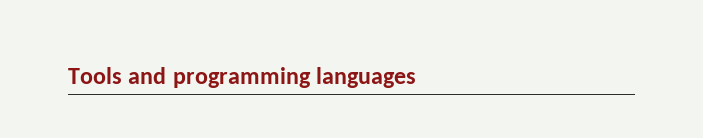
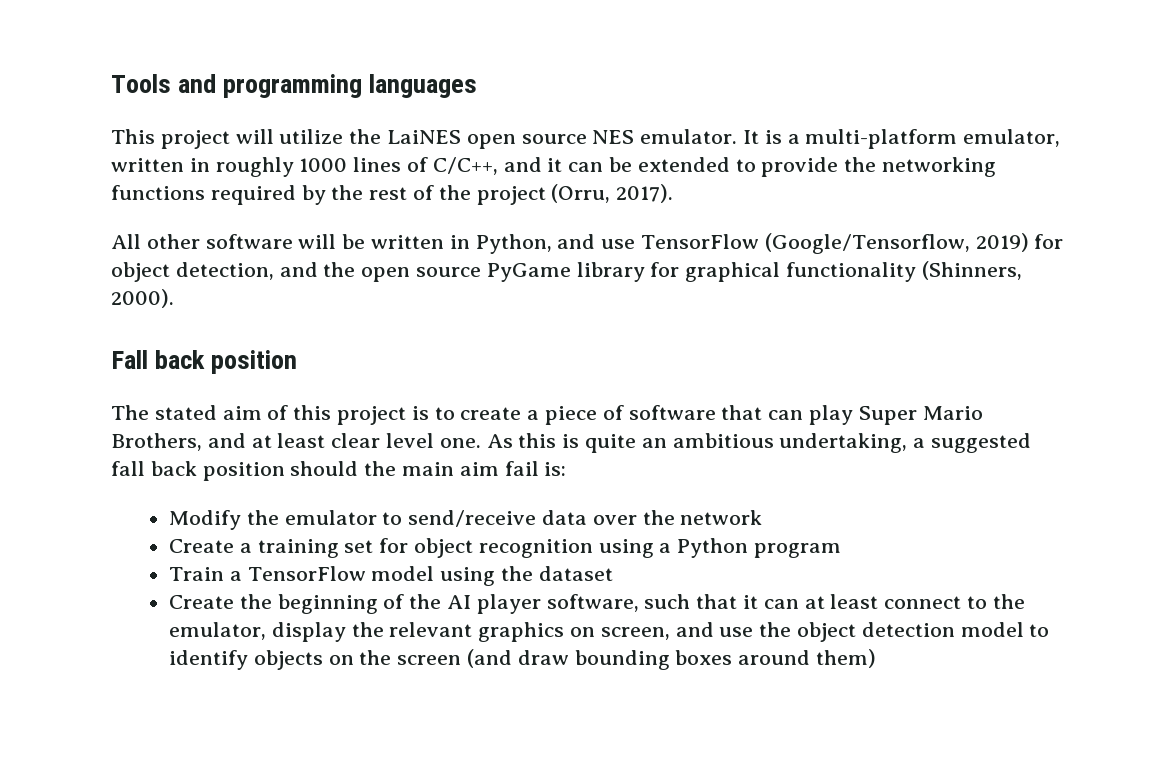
(417, 77) none -> [111,129,1061,149] [111,157,997,177] [111,184,674,205] [111,233,1064,254] [111,261,1022,282] [111,289,174,308] [111,350,298,374] [111,405,983,425] [111,433,1032,453] [111,461,567,481] [168,510,763,530] [168,538,842,558] [168,566,613,586] [168,594,1025,614] [168,622,1050,642] [168,649,877,670] // This project will utilize the LaiNES open source NES emulator. It is a multi-platform emulator, written in roughly 1000 lines of C/C++, and it can be extended to provide the networking functions required by the rest of the project (Orru, 2017). // All other software will be written in Python, and use TensorFlow (Google/Tensorflow, 2019) for object detection, and the open source PyGame library for graphical functionality (Shinners, 2000). // Fall back position // The stated aim of this project is to create a piece of software that can play Super Mario Brothers, and at least clear level one. As this is quite an ambitious undertaking, a suggested fall back position should the main aim fail is: // Modify the emulator to send/receive data over the network // Create a training set for object recognition using a Python program // Train a TensorFlow model using the dataset // Create the beginning of the AI player software, such that it can at least connect to the emulator, display the relevant graphics on screen, and use the object detection model to identify objects on the screen (and draw bounding boxes around them)

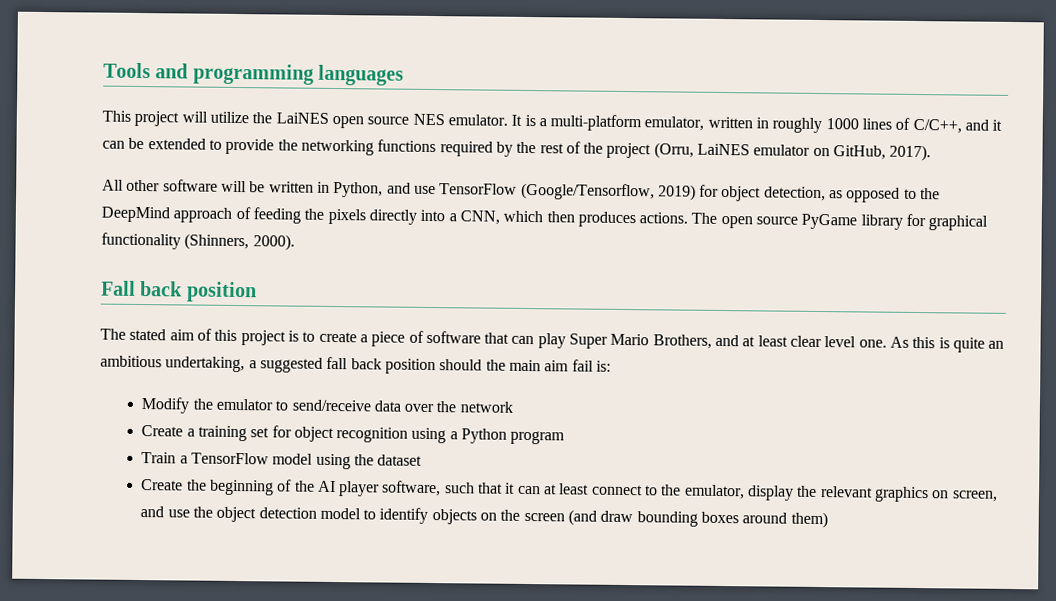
(611, 193) none -> [697,143,887,160] LaiNES emulator on GitHub,
[279,262,356,277] and the -> [829,187,941,203] [101,206,718,228] as opposed to the DeepMind approach of feeding the pixels directly into a CNN, which then produces actions. The

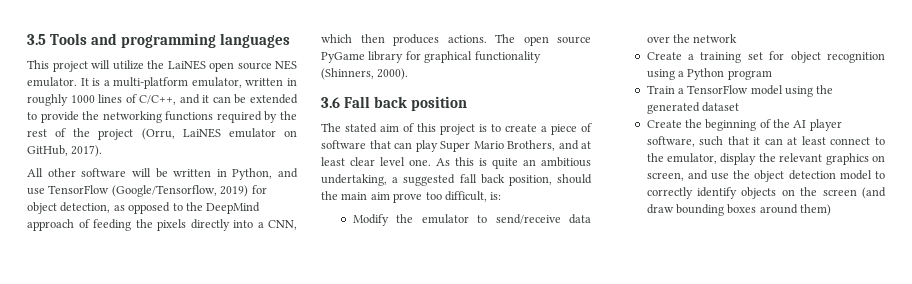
(103, 70) none -> [27,34,46,45] 3.5
(295, 242) none -> [321,97,340,108] 3.6
[384,358,436,375] position -> [508,175,552,186] position,
[571,359,594,372] fail -> [393,191,487,203] prove too difficult,
(374, 460) none -> [646,102,700,114] generated
(377, 514) none -> [646,187,693,199] correctly

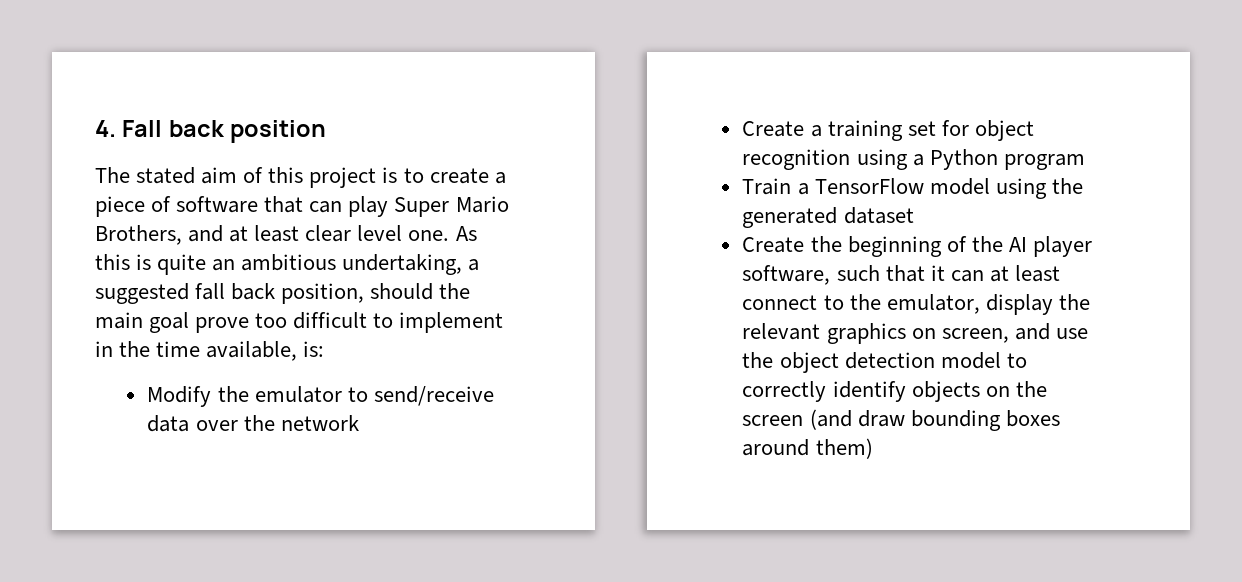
[27,33,291,48] [27,60,297,72] [27,77,297,89] [27,94,298,106] [27,111,298,123] [27,128,297,140] [27,145,103,157] [27,168,298,180] [27,185,267,197] [27,202,261,214] [27,219,297,231] [321,34,591,46] [321,51,541,63] [321,68,409,80] [321,97,340,108] 3.5 Tools and programming languages // This project will utilize the LaiNES open source NES emulator. It is a multi-platform emulator, written in roughly 1000 lines of C/C++, and it can be extended to provide the networking functions required by the rest of the project (Orru, LaiNES emulator on GitHub, 2017). // All other software will be written in Python, and use TensorFlow (Google/Tensorflow, 2019) for object detection, as opposed to the DeepMind approach of feeding the pixels directly into a CNN, which then produces actions. The open source PyGame library for graphical functionality (Shinners, 2000). // 3.6 -> [95,120,116,137] 4.
[370,192,390,200] aim -> [149,312,190,333] goal
[444,191,487,202] difficult, -> [293,312,504,333] [95,341,298,361] difficult to implement in the time available,

